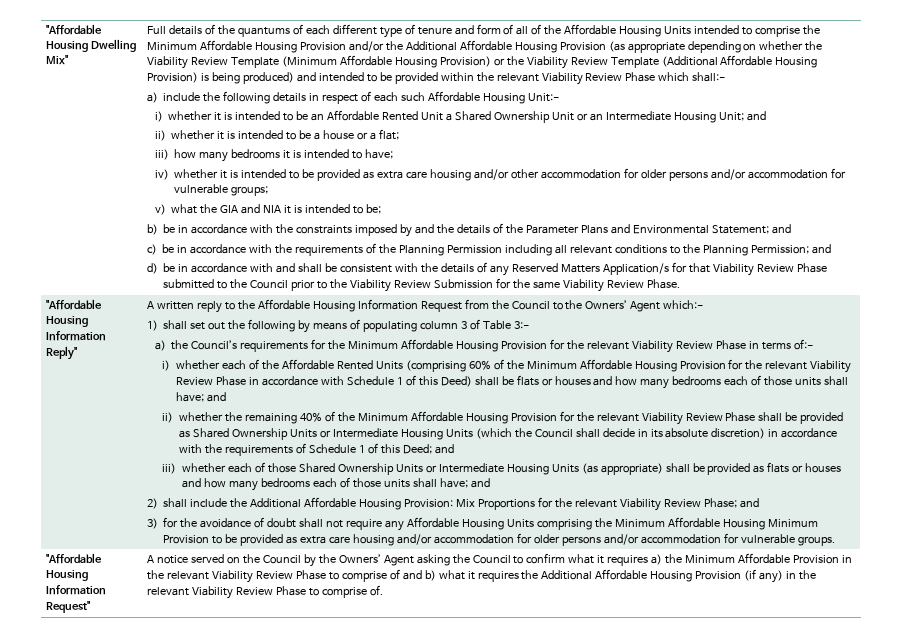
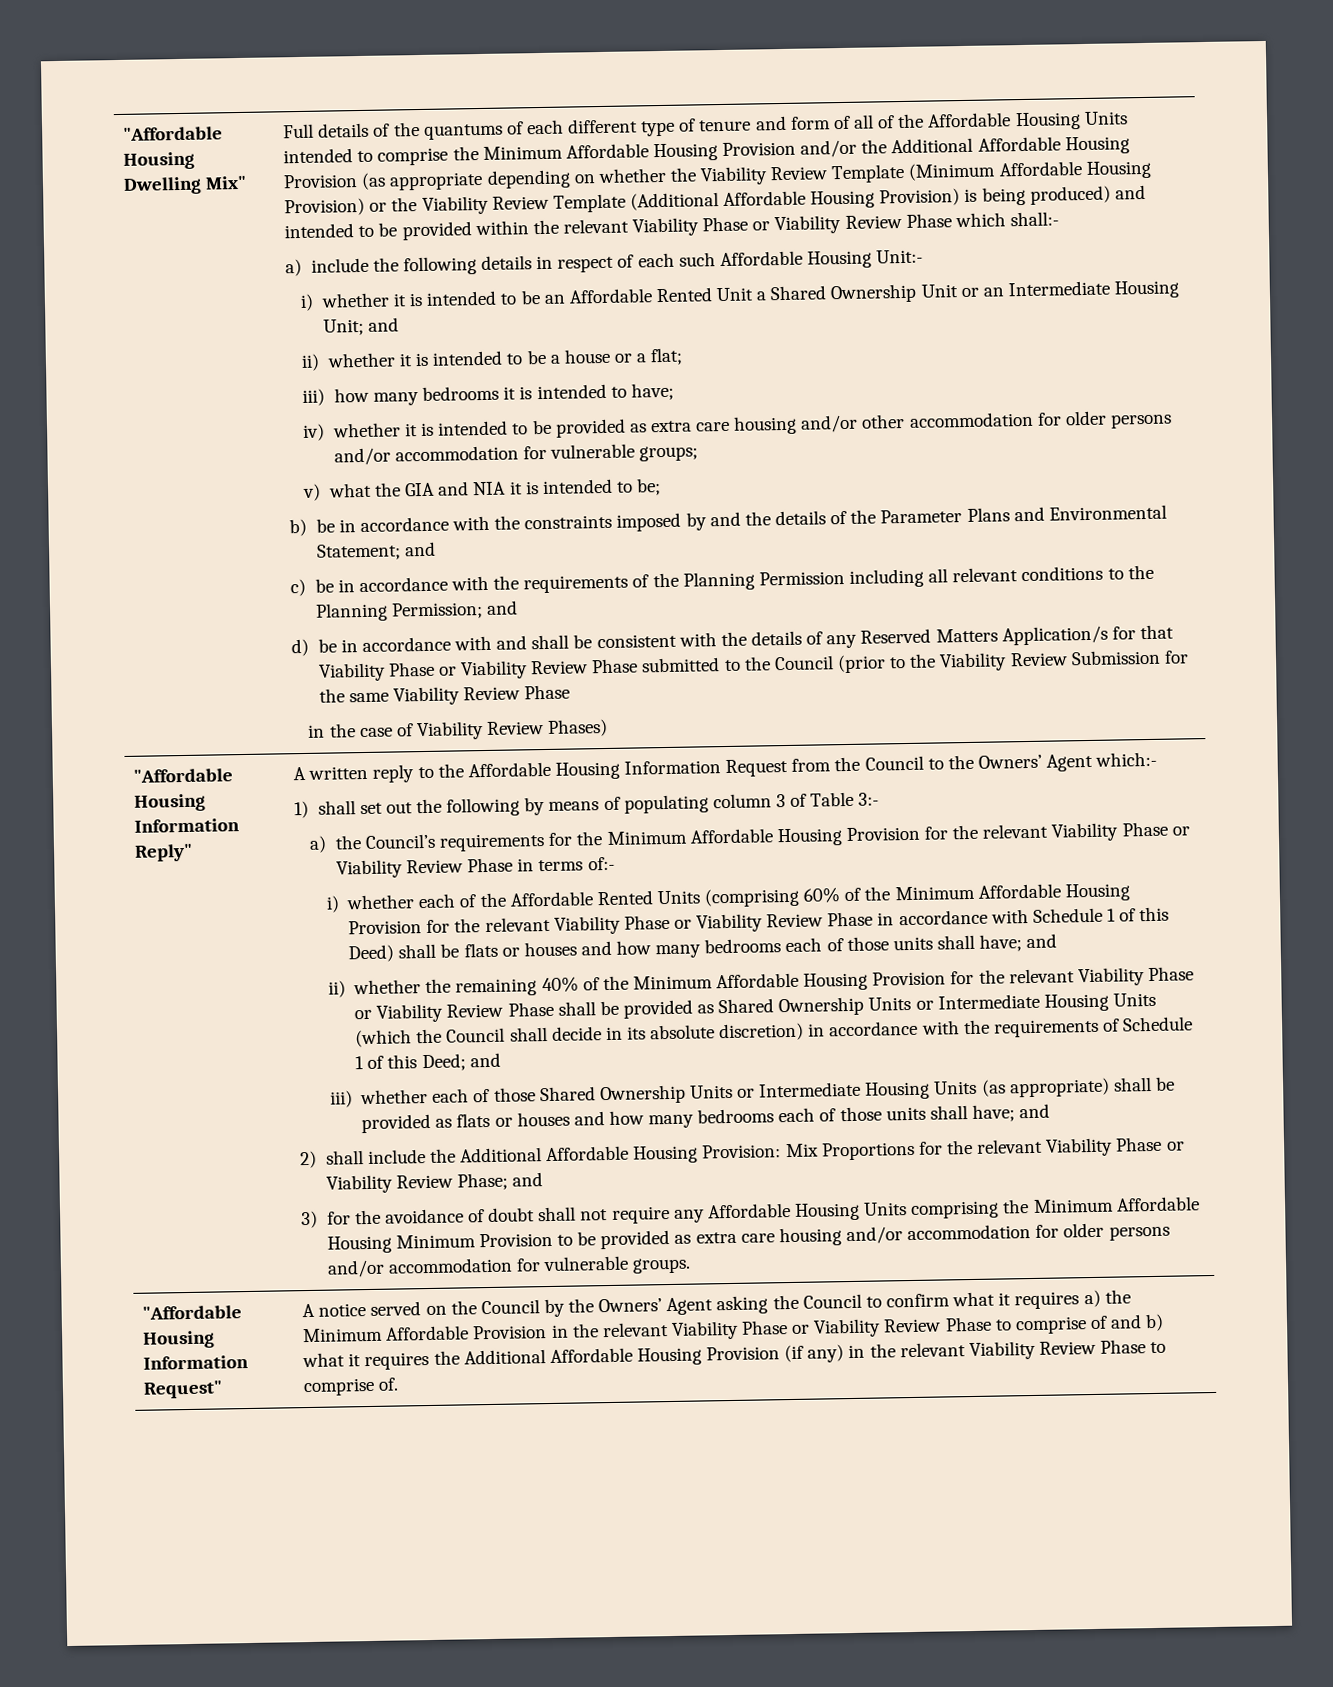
(583, 78) none -> [702,215,842,235] Phase or Viability
(754, 269) none -> [387,660,529,680] Phase or Viability
[291,280,316,291] prior -> [836,654,886,674] (prior
[646,279,680,289] Phase. -> [524,684,571,700] [307,718,609,741] Phase // in the case of Viability Review Phases)
(673, 346) none -> [1121,821,1190,837] [335,859,403,879] Phase or Viability
(852, 366) none -> [623,913,764,933] Phase or Viability
(683, 418) none -> [1147,966,1194,982] [354,1003,444,1023] Phase or Viability
(662, 504) none -> [1115,1136,1185,1152] [325,1174,393,1194] Phase or Viability
(253, 576) none -> [741,1318,882,1338] Phase or Viability

